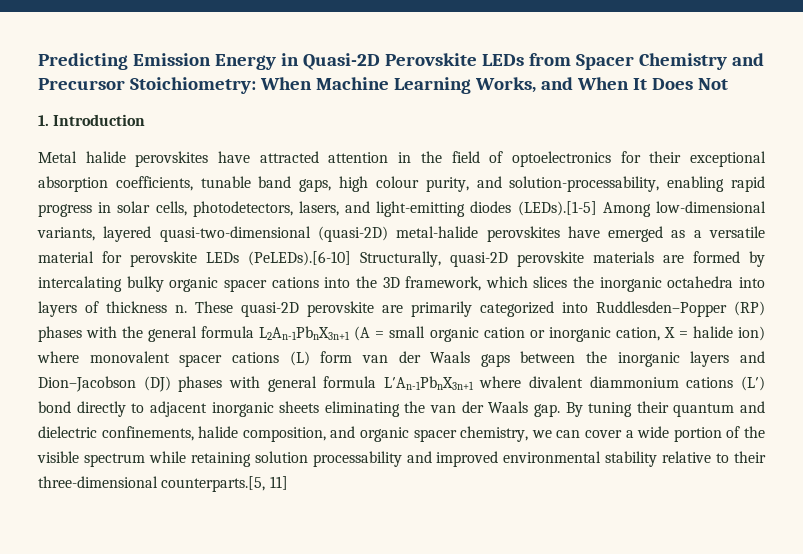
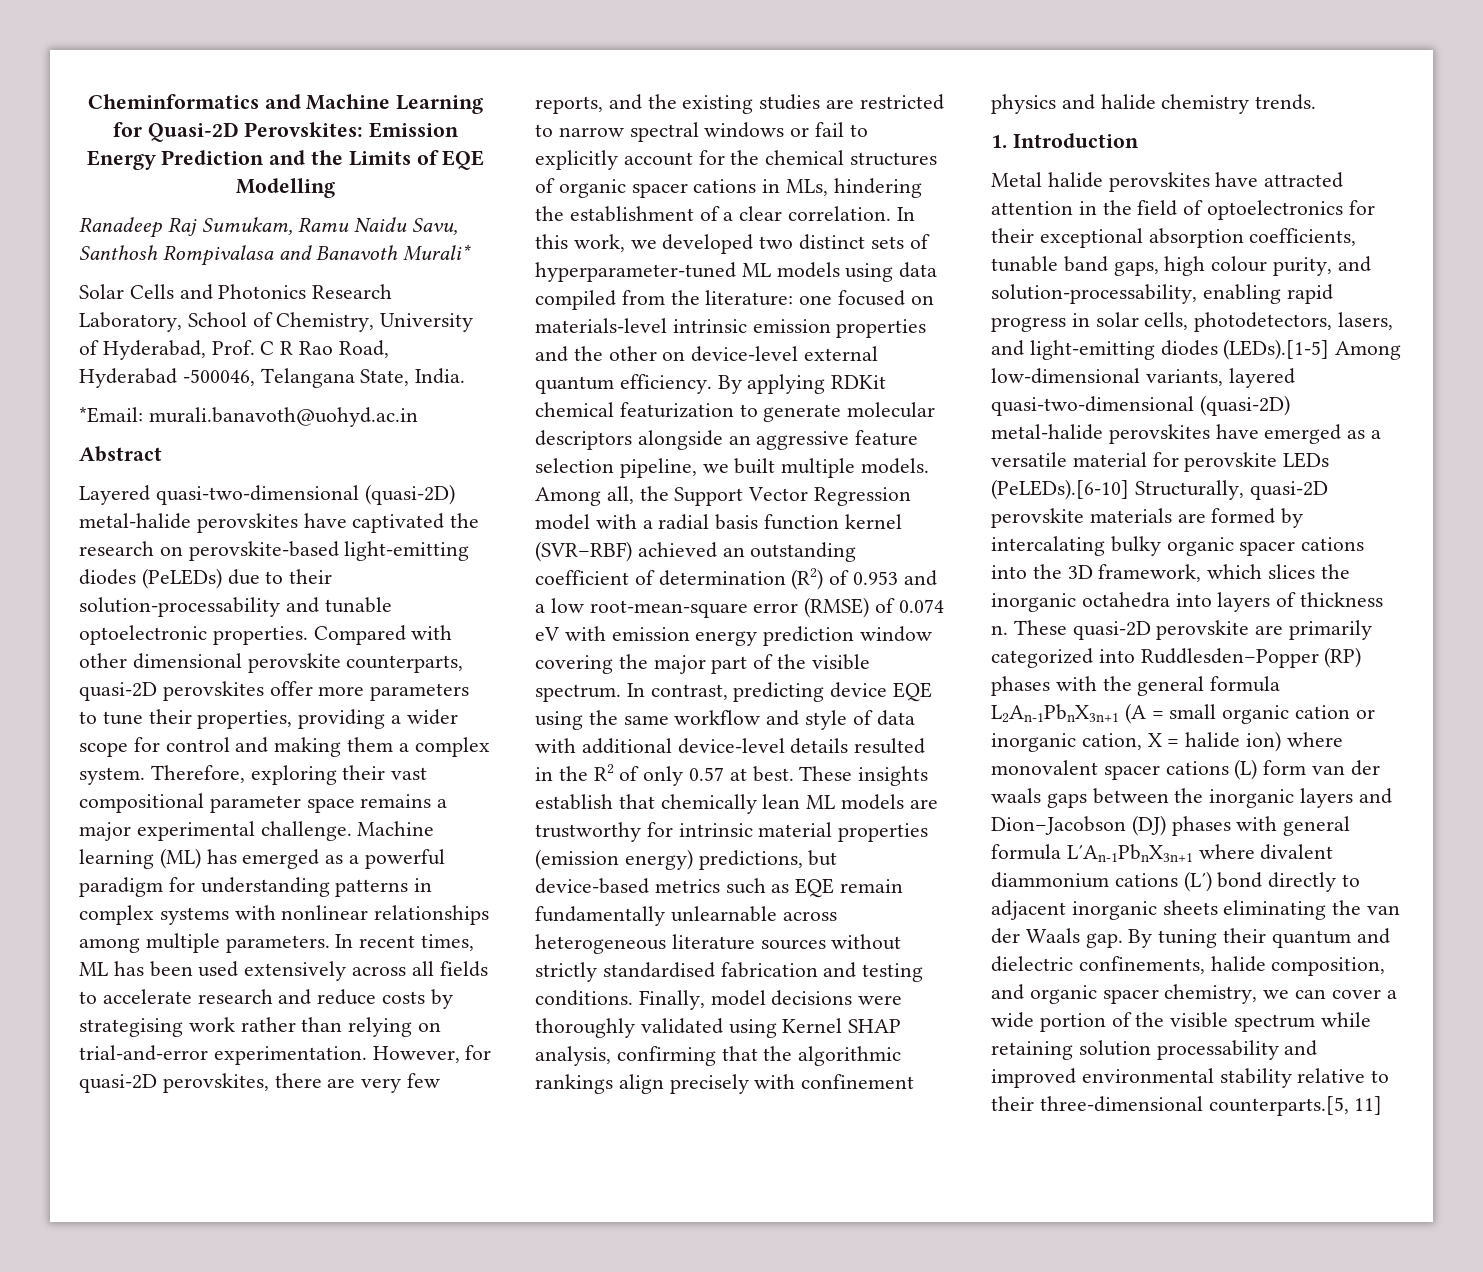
[38,53,764,70] [38,77,728,94] Predicting Emission Energy in Quasi-2D Perovskite LEDs from Spacer Chemistry and Precursor Stoichiometry: When Machine Learning Works, and When It Does Not -> [87,94,484,114] [112,122,460,142] [86,150,485,170] [236,178,335,198] [79,217,459,238] [79,244,472,266] [79,284,393,300] [79,312,474,332] [79,340,389,360] [79,368,466,388] [79,407,418,427] [79,446,162,462] [79,484,455,505] [79,513,480,533] [79,541,470,561] [79,568,333,589] [79,597,392,617] [79,625,453,645] [79,653,464,673] [79,681,470,701] [79,709,458,729] [79,737,490,757] [79,765,428,785] [79,793,448,813] [79,821,435,841] [79,848,445,869] [79,877,433,897] [79,905,490,925] [79,933,475,953] [79,961,488,981] [79,989,453,1009] [79,1017,442,1037] [79,1045,492,1065] [79,1073,441,1093] [535,94,944,114] [535,122,868,142] [535,150,938,170] [535,178,922,198] [535,206,915,222] [535,234,930,254] [535,262,938,282] [535,290,934,310] [535,318,927,338] [535,346,879,362] [535,374,887,394] [535,402,936,422] [535,430,919,450] [535,458,930,478] [535,486,912,506] [535,514,902,530] [535,541,857,562] [535,568,937,590] [535,597,944,618] [535,626,933,646] [535,654,870,674] [535,682,933,702] [535,710,915,730] [535,738,926,754] [535,764,929,786] [535,794,938,814] [535,822,929,842] [535,849,838,870] [535,878,904,898] [535,906,837,926] [535,934,902,954] [535,962,924,982] [535,990,903,1010] [535,1018,902,1038] [535,1046,902,1066] [535,1074,915,1094] [991,94,1317,114] Cheminformatics and Machine Learning for Quasi-2D Perovskites: Emission Energy Prediction and the Limits of EQE Modelling // Ranadeep Raj Sumukam, Ramu Naidu Savu, Santhosh Rompivalasa and Banavoth Murali* // Solar Cells and Photonics Research Laboratory, School of Chemistry, University of Hyderabad, Prof. C R Rao Road, Hyderabad -500046, Telangana State, India. // *Email: murali.banavoth@uohyd.ac.in // Abstract // Layered quasi-two-dimensional (quasi-2D) metal-halide perovskites have captivated the research on perovskite-based light-emitting diodes (PeLEDs) due to their solution-processability and tunable optoelectronic properties. Compared with other dimensional perovskite counterparts, quasi-2D perovskites offer more parameters to tune their properties, providing a wider scope for control and making them a complex system. Therefore, exploring their vast compositional parameter space remains a major experimental challenge. Machine learning (ML) has emerged as a powerful paradigm for understanding patterns in complex systems with nonlinear relationships among multiple parameters. In recent times, ML has been used extensively across all fields to accelerate research and reduce costs by strategising work rather than relying on trial-and-error experimentation. However, for quasi-2D perovskites, there are very few reports, and the existing studies are restricted to narrow spectral windows or fail to explicitly account for the chemical structures of organic spacer cations in MLs, hindering the establishment of a clear correlation. In this work, we developed two distinct sets of hyperparameter-tuned ML models using data compiled from the literature: one focused on materials-level intrinsic emission properties and the other on device-level external quantum efficiency. By applying RDKit chemical featurization to generate molecular descriptors alongside an aggressive feature selection pipeline, we built multiple models. Among all, the Support Vector Regression model with a radial basis function kernel (SVR–RBF) achieved an outstanding coefficient of determination (R2) of 0.953 and a low root-mean-square error (RMSE) of 0.074 eV with emission energy prediction window covering the major part of the visible spectrum. In contrast, predicting device EQE using the same workflow and style of data with additional device-level details resulted in the R2 of only 0.57 at best. These insights establish that chemically lean ML models are trustworthy for intrinsic material properties (emission energy) predictions, but device-based metrics such as EQE remain fundamentally unlearnable across heterogeneous literature sources without strictly standardised fabrication and testing conditions. Finally, model decisions were thoroughly validated using Kernel SHAP analysis, confirming that the algorithmic rankings align precisely with confinement physics and halide chemistry trends.
[430,351,471,363] Waals -> [991,788,1041,803] waals

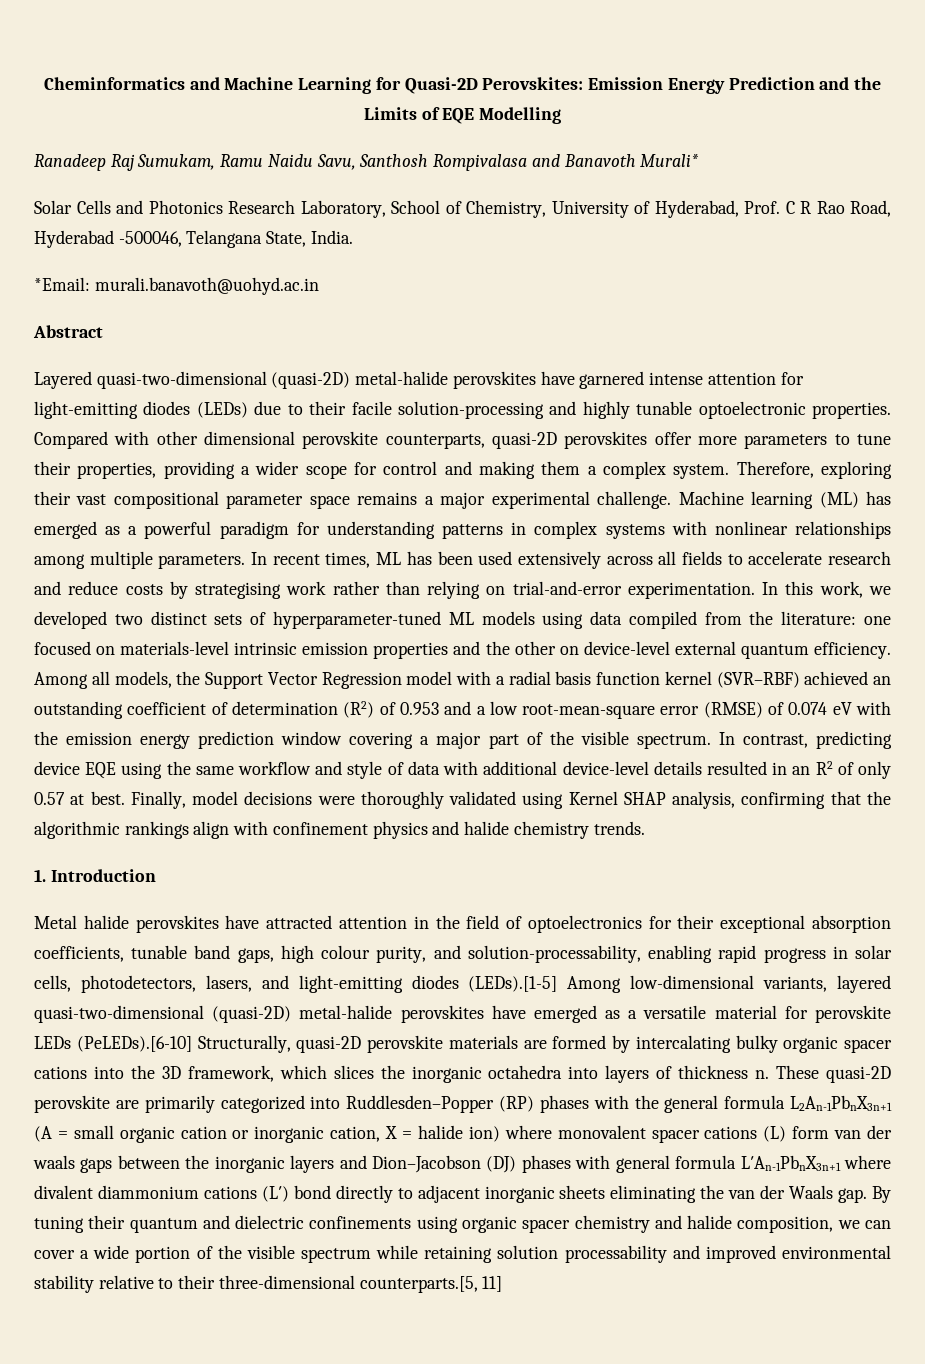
[352,513,480,533] [79,541,470,561] [79,568,222,589] captivated the research on perovskite-based light-emitting diodes (PeLEDs) -> [579,371,804,389] [34,401,248,419] garnered intense attention for light-emitting diodes (LEDs)
[79,597,319,617] solution-processability and -> [351,401,630,419] facile solution-processing and highly
[372,1045,492,1063] [79,1073,441,1093] [535,94,944,114] [535,122,868,142] [535,150,938,170] [535,178,922,198] [535,206,892,222] However, for quasi-2D perovskites, there are very few reports, and the existing studies are restricted to narrow spectral windows or fail to explicitly account for the chemical structures of organic spacer cations in MLs, hindering the establishment of a clear correlation. -> (755, 590) none
[717,374,887,394] [535,402,936,422] [535,430,919,450] [535,458,930,478] [535,486,634,506] By applying RDKit chemical featurization to generate molecular descriptors alongside an aggressive feature selection pipeline, we built multiple models. Among all, -> [34,671,172,689] Among all models,
(606, 633) none -> [34,731,58,745] the
[618,654,648,669] the -> [420,736,430,745] a
[558,766,588,781] the -> [792,766,811,775] an
[799,766,929,786] [535,794,938,814] [535,822,929,842] [535,849,838,870] [535,878,904,898] [535,906,837,926] [535,934,902,954] [535,962,924,982] [535,990,633,1006] These insights establish that chemically lean ML models are trustworthy for intrinsic material properties (emission energy) predictions, but device-based metrics such as EQE remain fundamentally unlearnable across heterogeneous literature sources without strictly standardised fabrication and testing conditions. -> (125, 798) none
[669,1074,749,1094] precisely -> (230, 830) none
[1078,956,1386,976] [991,984,1258,1004] confinements, halide composition, and organic spacer chemistry, -> [309,1215,834,1233] confinements using organic spacer chemistry and halide composition,

